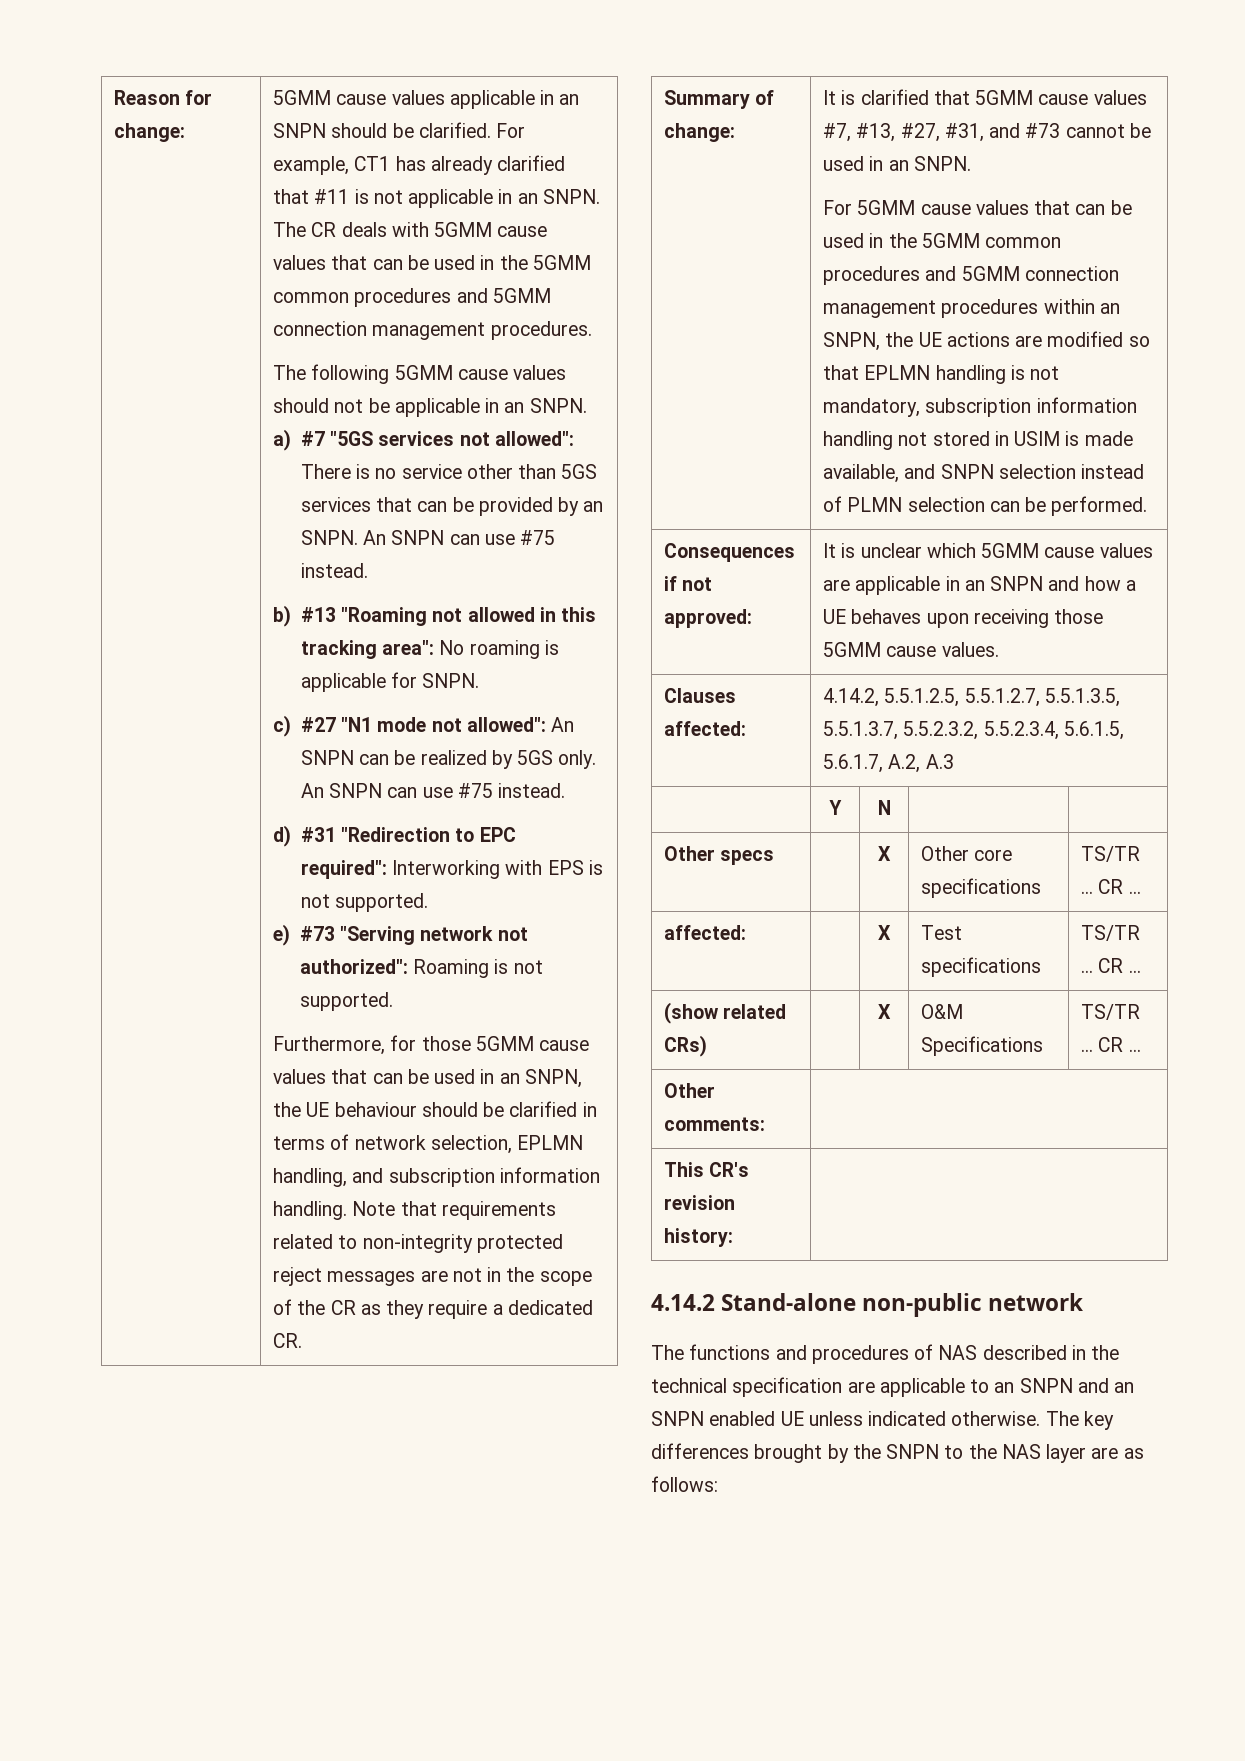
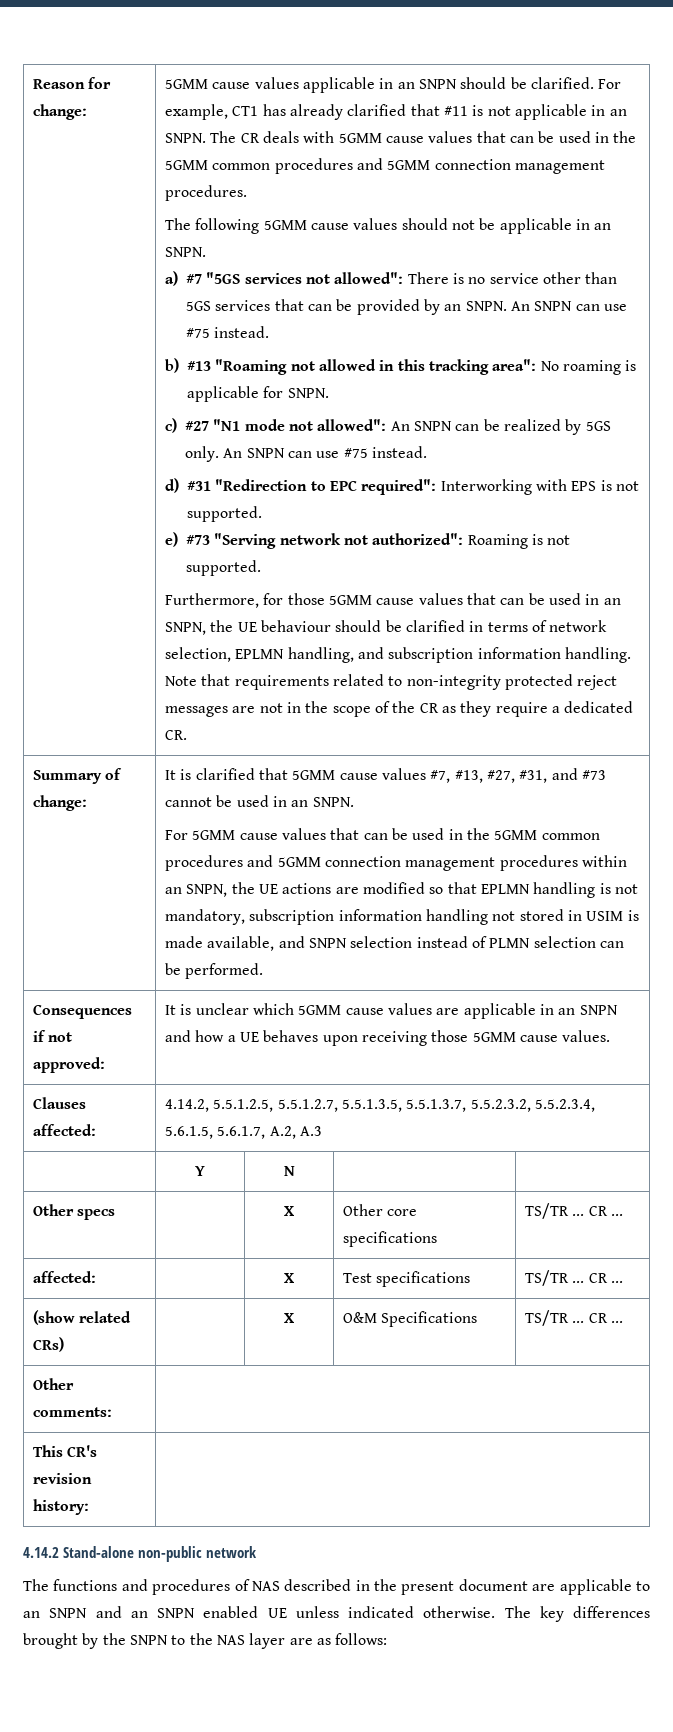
[651,1377,843,1397] technical specification -> [401,1579,528,1595] present document

